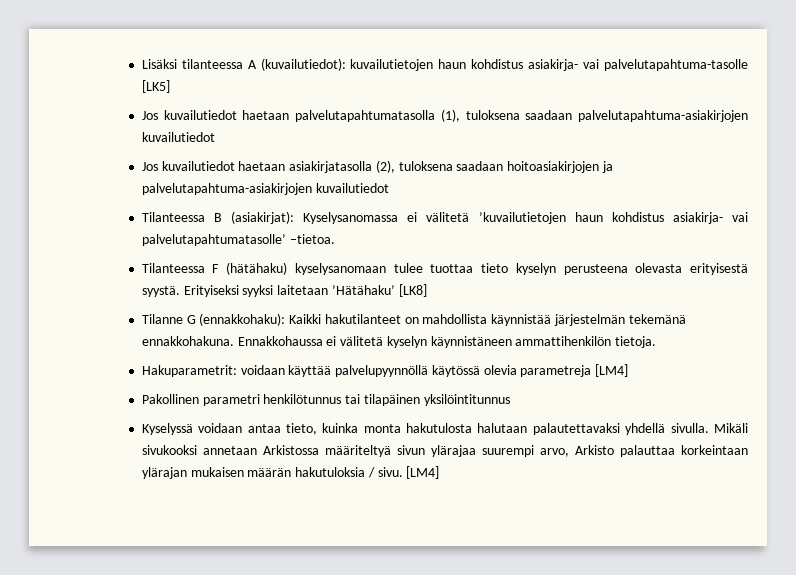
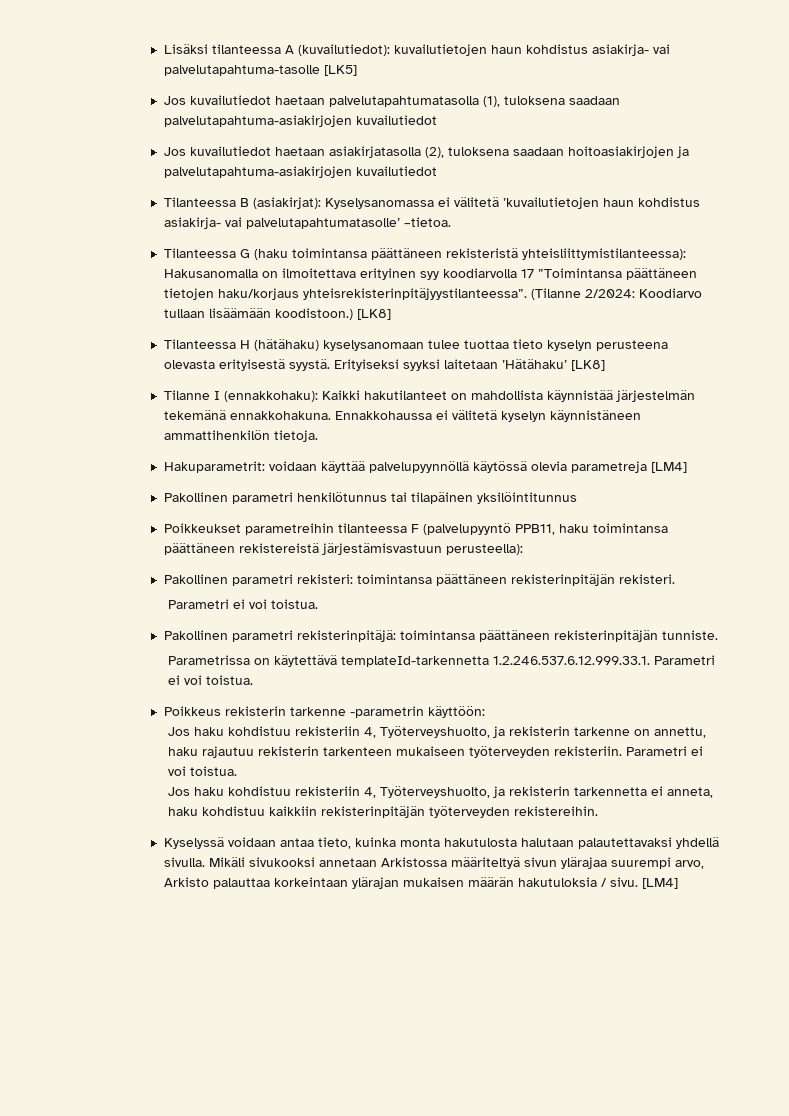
[212,264,220,273] F -> [239,248,686,260] [163,268,697,280] [163,288,702,300] [163,308,391,320] [163,339,250,349] G (haku toimintansa päättäneen rekisteristä yhteisliittymistilanteessa): Hakusanomalla on ilmoitettava erityinen syy koodiarvolla 17 ”Toimintansa päättäneen tietojen haku/korjaus yhteisrekisterinpitäjyystilanteessa”. (Tilanne 2/2024: Koodiarvo tullaan lisäämään koodistoon.) [LK8] // Tilanteessa H
[186,315,196,324] G -> [213,391,220,400] I
(510, 400) none -> [163,523,668,535] [163,543,523,555] [163,574,675,586] [168,599,319,609] [163,630,718,642] [168,655,716,667] [168,675,254,685] [163,706,485,718] [168,726,707,738] [168,746,704,758] [168,766,238,776] [168,786,714,798] [168,806,599,818] // Poikkeukset parametreihin tilanteessa F (palvelupyyntö PPB11, haku toimintansa päättäneen rekistereistä järjestämisvastuun perusteella): // Pakollinen parametri rekisteri: toimintansa päättäneen rekisterinpitäjän rekisteri. // Parametri ei voi toistua. // Pakollinen parametri rekisterinpitäjä: toimintansa päättäneen rekisterinpitäjän tunniste. // Parametrissa on käytettävä templateId-tarkennetta 1.2.246.537.6.12.999.33.1. Parametri ei voi toistua. // Poikkeus rekisterin tarkenne -parametrin käyttöön: // Jos haku kohdistuu rekisteriin 4, Työterveyshuolto, ja rekisterin tarkenne on annettu, haku rajautuu rekisterin tarkenteen mukaiseen työterveyden rekisteriin. Parametri ei voi toistua. // Jos haku kohdistuu rekisteriin 4, Työterveyshuolto, ja rekisterin tarkennetta ei anneta, haku kohdistuu kaikkiin rekisterinpitäjän työterveyden rekistereihin.

